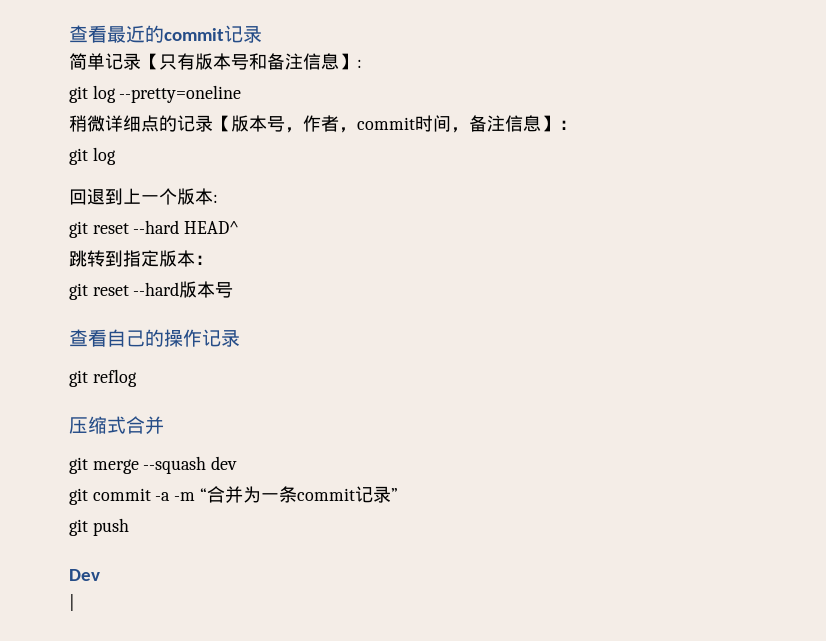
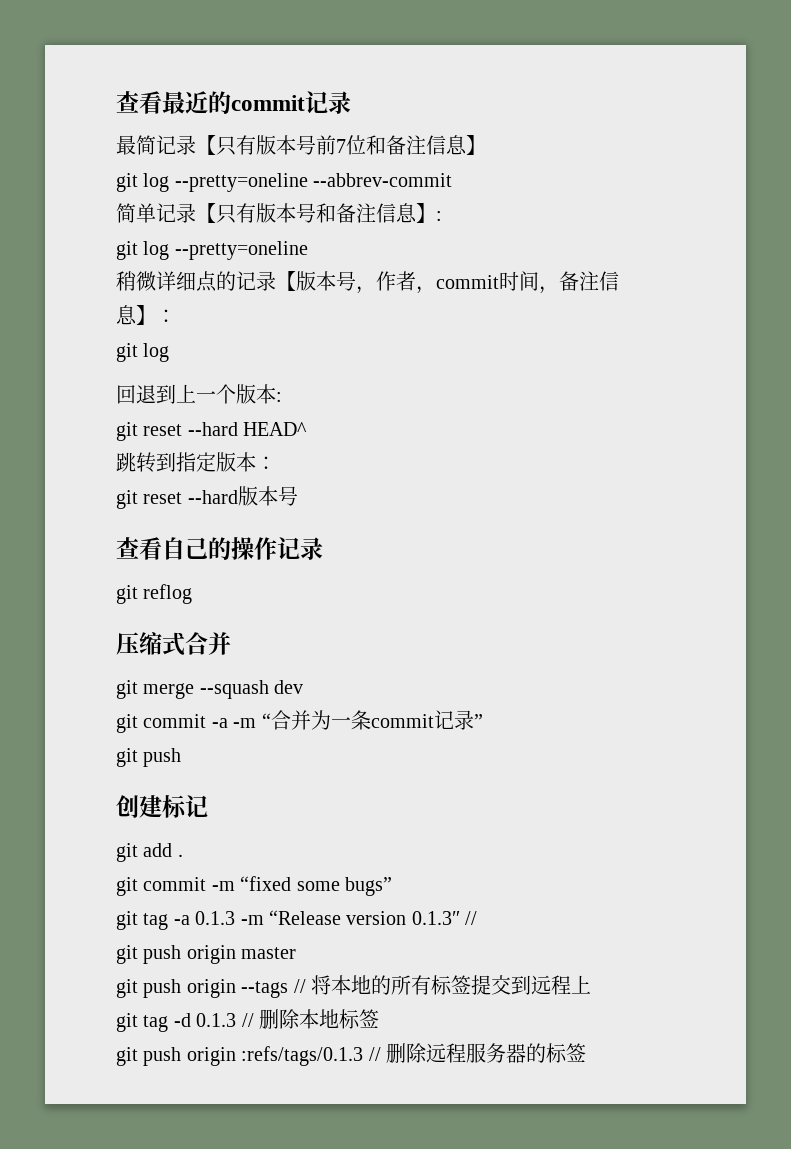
(262, 34) none -> [116,135,486,156] [116,173,453,192] // 最简记录【只有版本号前7位和备注信息】 // git log --pretty=oneline --abbrev-commit
[69,569,100,581] [69,594,75,611] Dev // | -> [116,795,208,818] [116,843,183,862] [116,876,392,896] [116,910,478,930] [116,945,297,964] [116,975,591,998] [116,1009,379,1032] [116,1043,586,1066] 创建标记 // git add . // git commit -m “fixed some bugs” // git tag -a 0.1.3 -m “Release version 0.1.3″ // // git push origin master // git push origin --tags // 将本地的所有标签提交到远程上 // git tag -d 0.1.3 // 删除本地标签 // git push origin :refs/tags/0.1.3 // 删除远程服务器的标签

